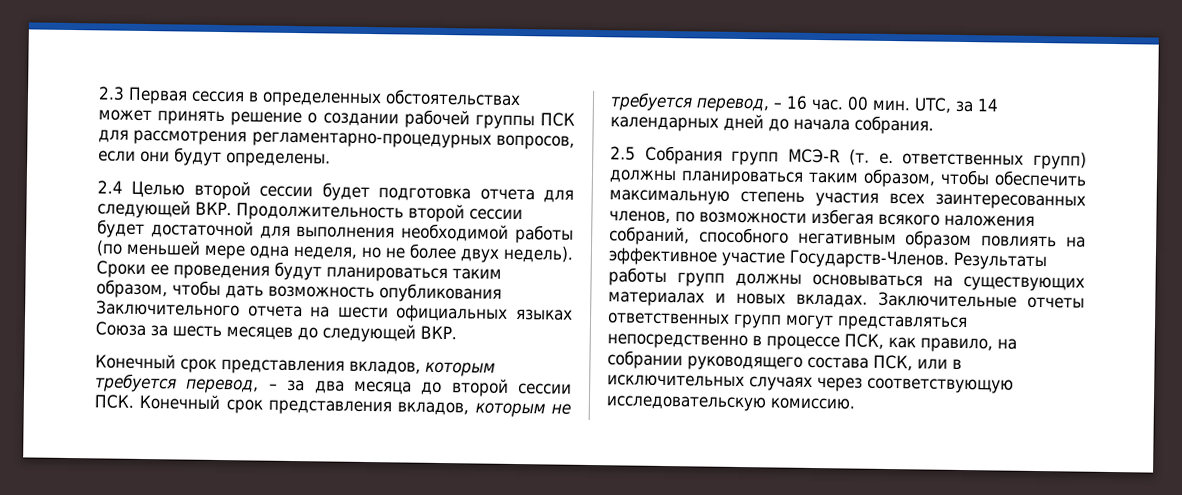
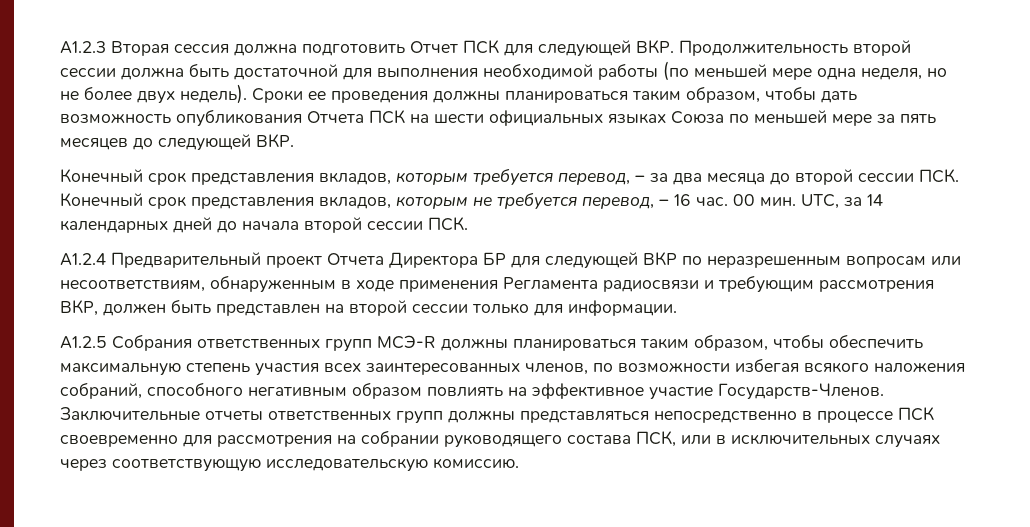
[98,86,521,108] [98,109,575,130] [98,129,575,150] [98,147,331,168] [97,180,535,202] 2.3 Первая сессия в определенных обстоятельствах может принять решение о создании рабочей группы ПСК для рассмотрения регламентарно-процедурных вопросов, если они будут определены. // 2.4 Целью второй сессии будет подготовка отчета -> [60,39,500,56] A1.2.3 Вторая сессия должна подготовить Отчет ПСК
[97,219,145,238] будет -> [121,63,229,80] должна быть
[274,261,322,281] будут -> [433,90,500,103] должны
[96,300,303,318] Заключительного отчета -> [307,109,406,124] Отчета ПСК
[150,325,222,338] за шесть -> [729,110,936,126] по меньшей мере за пять
[854,115,934,135] [610,145,1087,170] собрания. // 2.5 Собрания групп МСЭ-R (т. е. ответственных групп) -> [304,216,468,233] [60,251,961,269] [60,275,934,293] [60,299,677,316] [60,334,436,352] второй сессии ПСК. // А1.2.4 Предварительный проект Отчета Директора БР для следующей ВКР по неразрешенным вопросам или несоответствиям, обнаруженным в ходе применения Регламента радиосвязи и требующим рассмотрения ВКР, должен быть представлен на второй сессии только для информации. // A1.2.5 Собрания ответственных групп МСЭ-R
[953,251,1047,271] [608,267,1085,292] [608,291,868,308] Результаты работы групп должны основываться на существующих материалах и новых вкладах. -> (884, 391) none
[785,314,834,330] могут -> [448,410,515,423] должны
[844,333,993,353] ПСК, как правило, -> [898,406,935,421] [60,435,332,447] ПСК своевременно для рассмотрения

